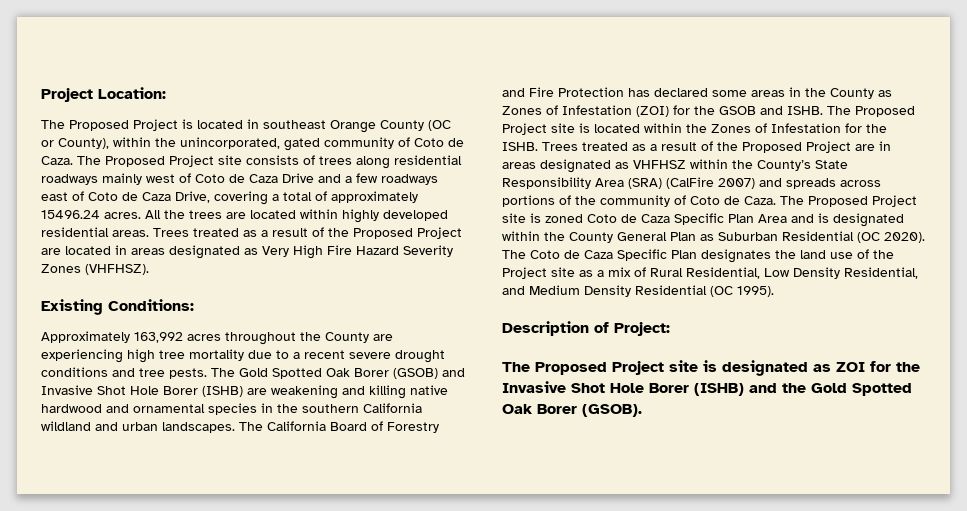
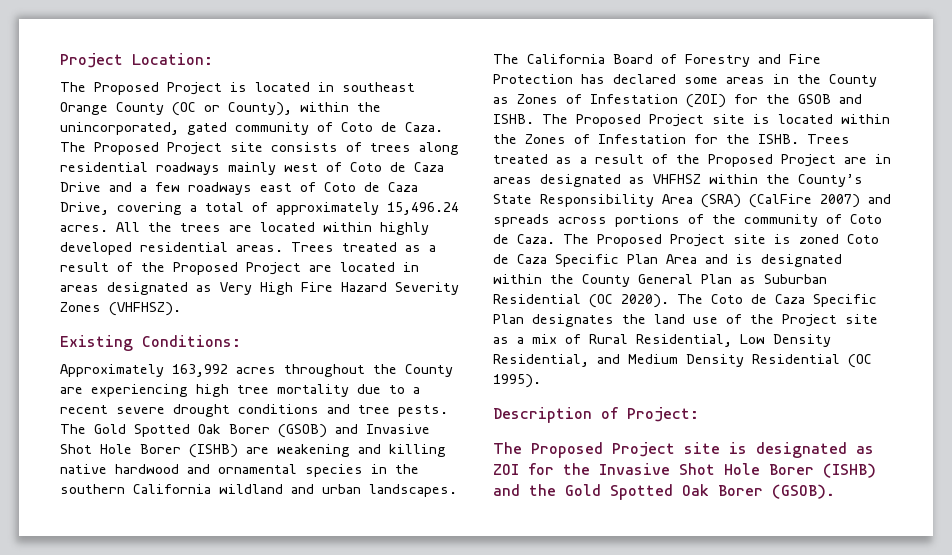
[41,210,100,219] 15496.24 -> [387,202,459,215] 15,496.24

